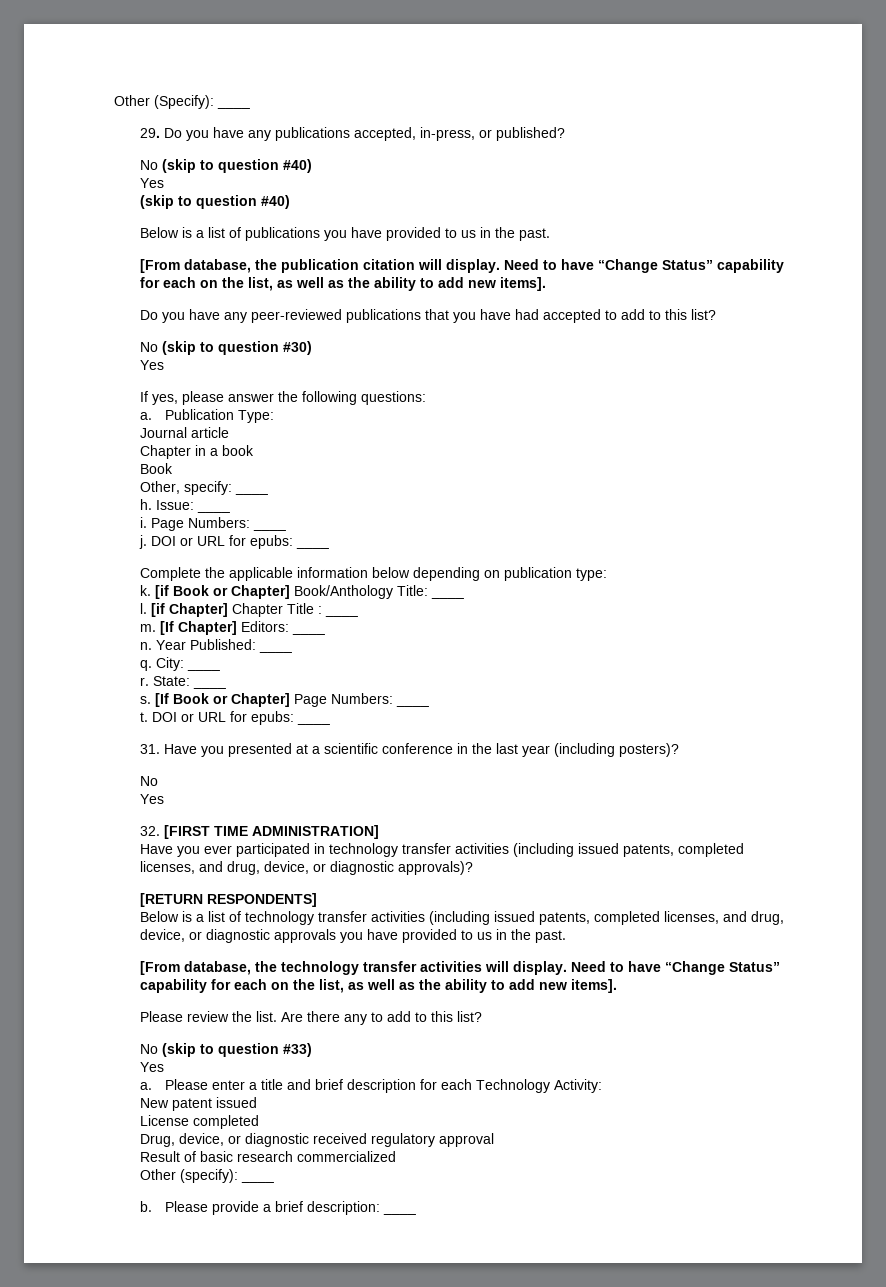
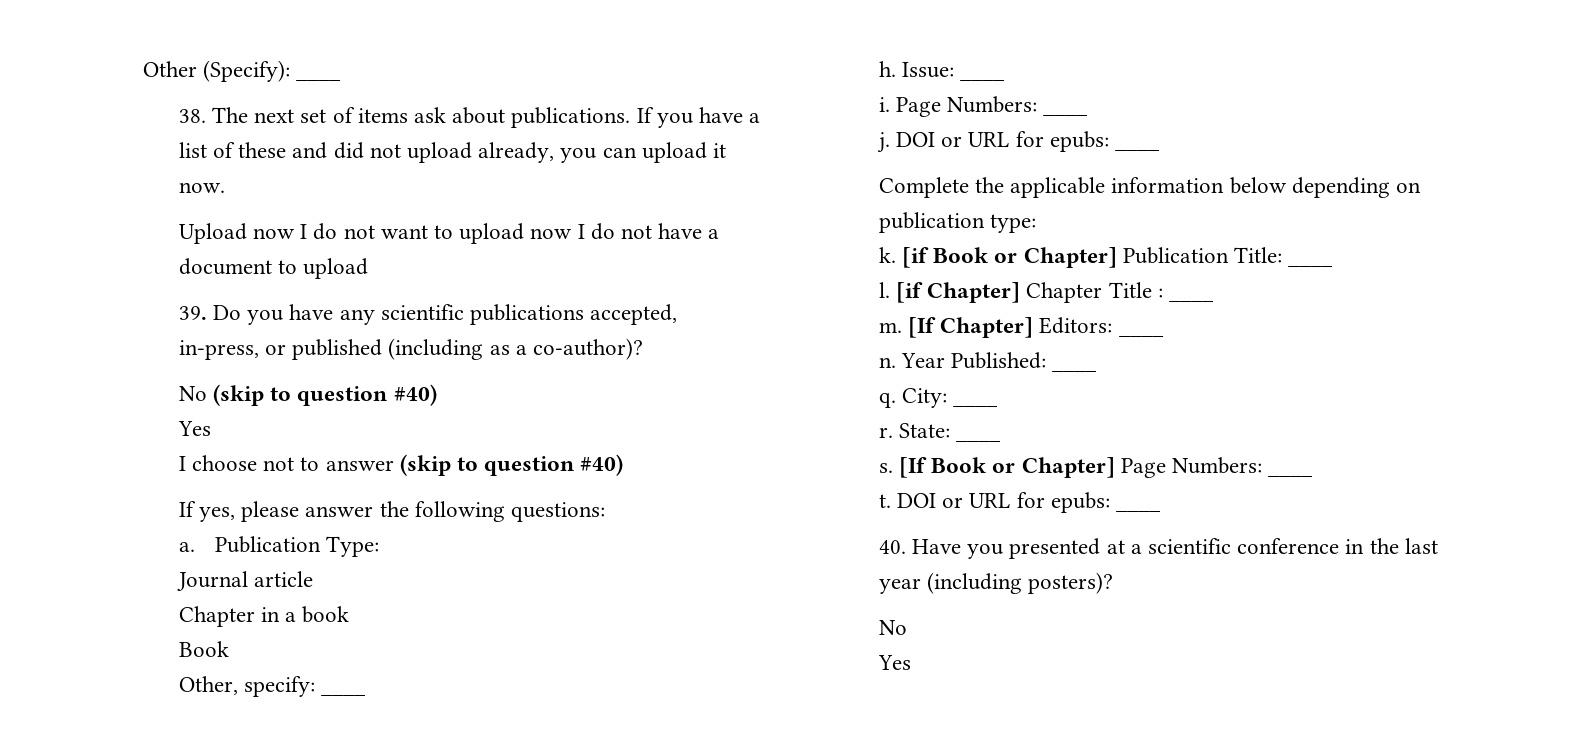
[139,127,271,141] 29. Do you have any -> [178,107,761,128] [178,142,726,163] [178,182,225,193] [178,223,720,244] [178,258,369,279] [178,304,464,325] 38. The next set of items ask about publications. If you have a list of these and did not upload already, you can upload it now. // Upload now I do not want to upload now I do not have a document to upload // 39. Do you have any scientific
[495,127,565,141] published? -> [292,338,643,360] published (including as a co-author)?
[139,195,290,209] [139,227,550,241] [139,259,784,273] [139,277,546,291] [139,309,716,323] [139,341,312,355] [139,360,164,370] (skip to question #40) // Below is a list of publications you have provided to us in the past. // [From database, the publication citation will display. Need to have “Change Status” capability for each on the list, as well as the ability to add new items]. // Do you have any peer-reviewed publications that you have had accepted to add to this list? // No (skip to question #30) // Yes -> [178,454,624,476] I choose not to answer (skip to question #40)
[293,585,393,599] Book/Anthology -> [1122,247,1229,264] Publication
[139,744,160,754] 31. -> [878,540,906,554] 40.
[139,825,379,839] [139,843,744,857] [139,861,473,875] [139,893,317,907] [139,911,784,925] [139,929,566,943] [139,961,780,975] [139,979,617,993] [139,1011,482,1025] [139,1043,312,1057] [139,1062,164,1072] [139,1079,603,1093] [139,1097,257,1111] [139,1115,259,1129] [139,1133,494,1147] [139,1151,396,1162] [139,1169,274,1183] [139,1201,417,1215] // 32. [FIRST TIME ADMINISTRATION] // Have you ever participated in technology transfer activities (including issued patents, completed licenses, and drug, device, or diagnostic approvals)? // [RETURN RESPONDENTS] // Below is a list of technology transfer activities (including issued patents, completed licenses, and drug, device, or diagnostic approvals you have provided to us in the past. // [From database, the technology transfer activities will display. Need to have “Change Status” capability for each on the list, as well as the ability to add new items]. // Please review the list. Are there any to add to this list? // No (skip to question #33) // Yes // a. Please enter a title and brief description for each Technology Activity: // New patent issued // License completed // Drug, device, or diagnostic received regulatory approval // Result of basic research commercialized // Other (specify): ____ // b. Please provide a brief description: ____ -> (911, 662) none

